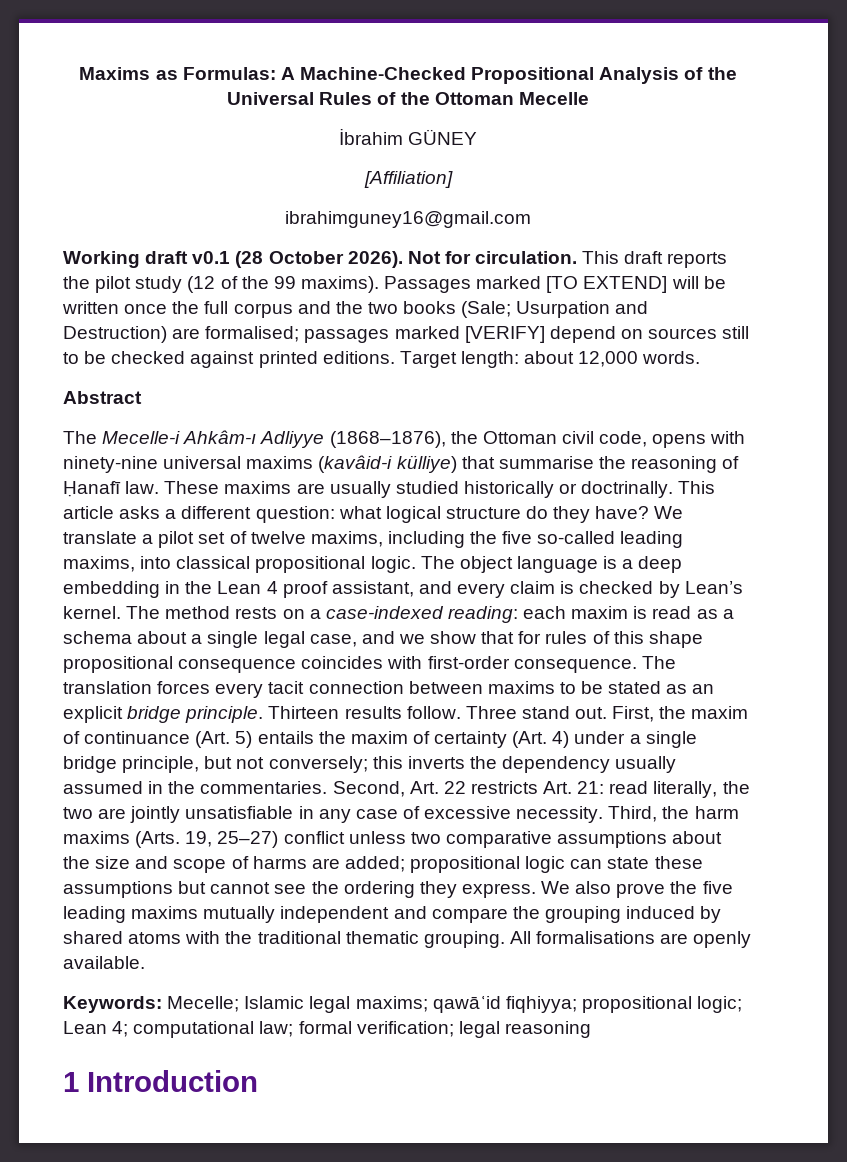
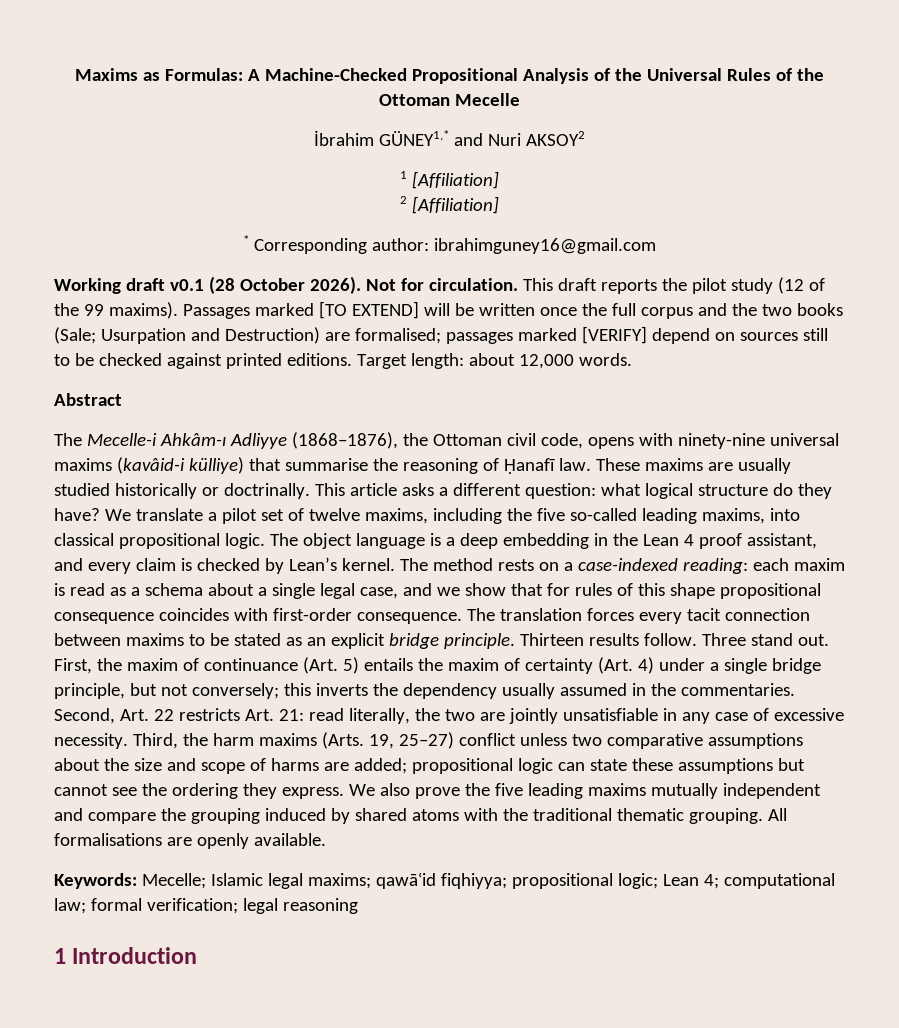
[408,129,478,145] [363,171,453,188] GÜNEY // [Affiliation] // -> [379,130,585,146] [400,171,499,189] [400,196,499,214] [243,235,429,254] GÜNEY1,* and Nuri AKSOY2 // 1 [Affiliation] // 2 [Affiliation] // * Corresponding author:

